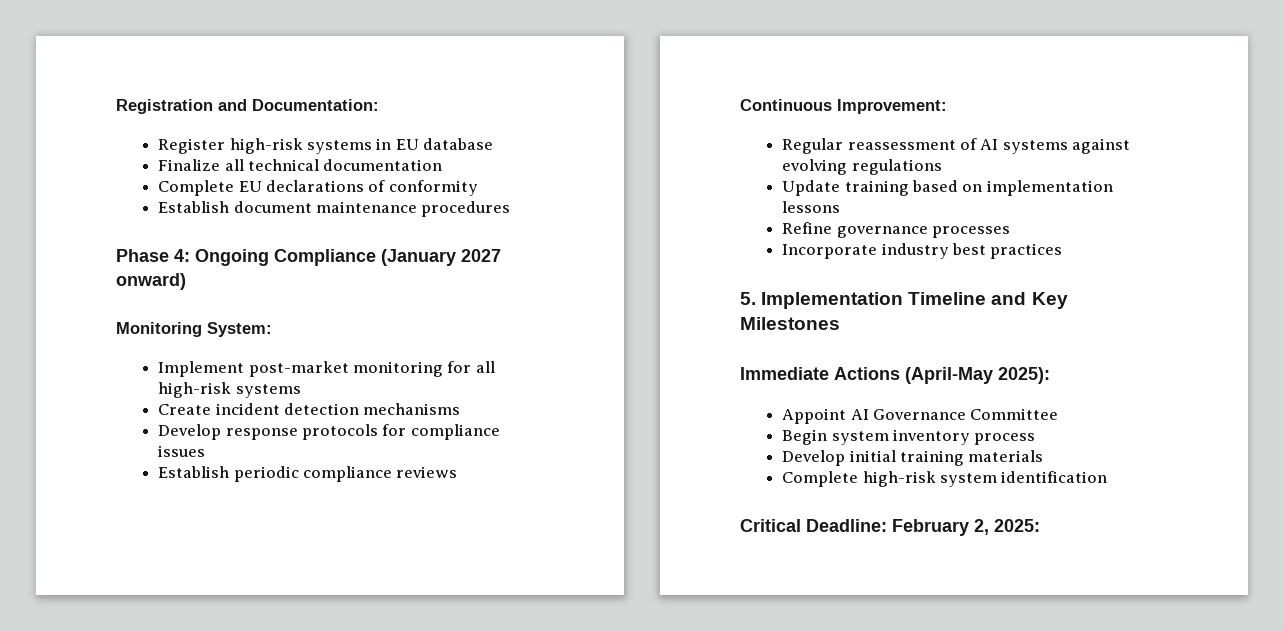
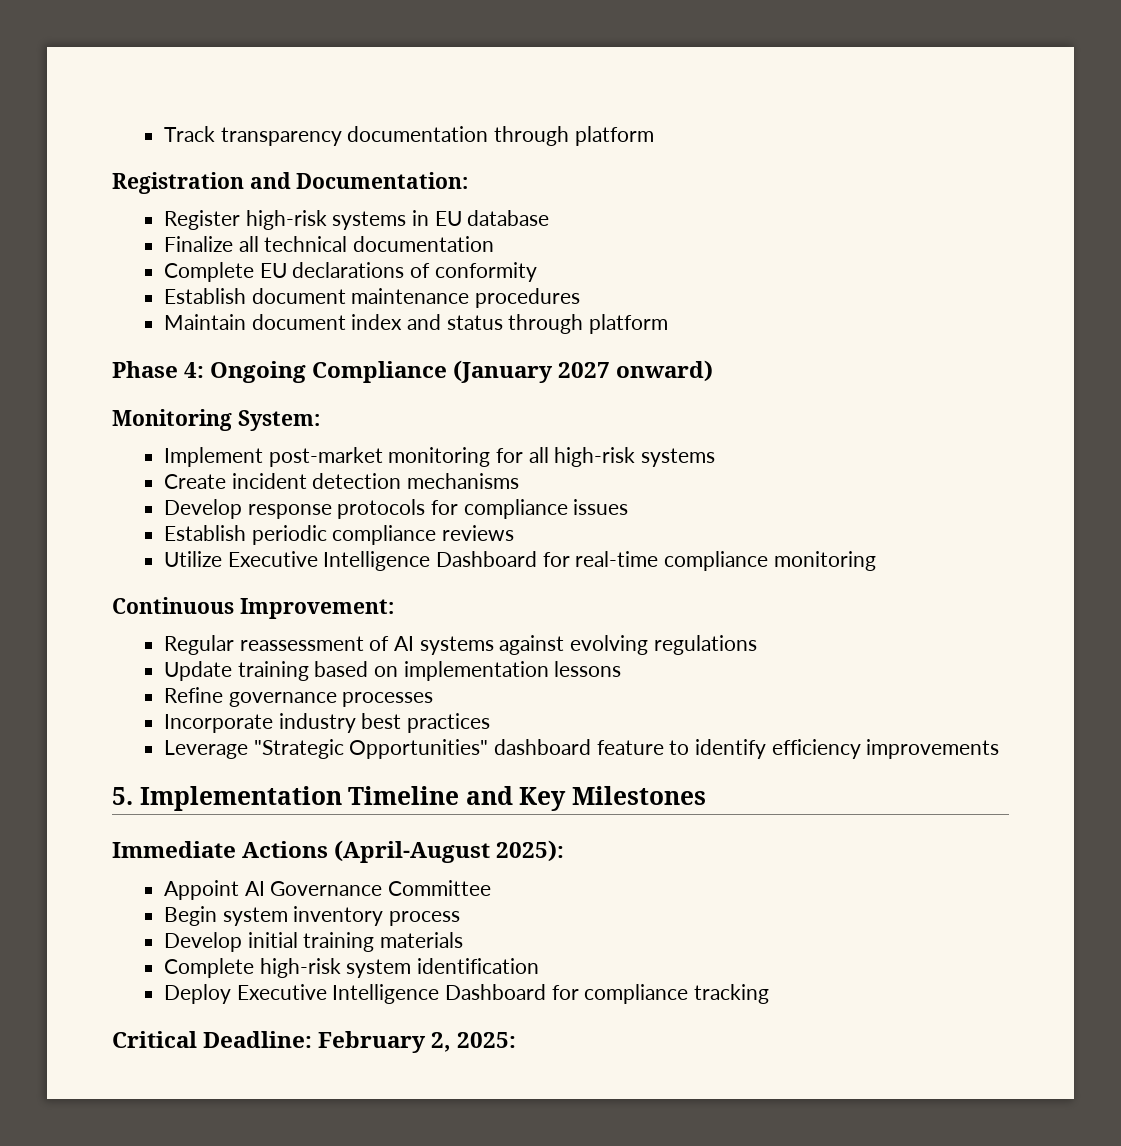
(116, 106) none -> [164,126,654,146] Track transparency documentation through platform //
(511, 209) none -> [164,314,669,334] // Maintain document index and status through platform
(458, 472) none -> [164,551,876,571] // Utilize Executive Intelligence Dashboard for real-time compliance monitoring
(1063, 251) none -> [164,739,1000,759] // Leverage "Strategic Opportunities" dashboard feature to identify efficiency improvements
[905,367,993,384] (April-May -> [334,840,491,863] (April-August
(1108, 477) none -> [164,984,770,1004] // Deploy Executive Intelligence Dashboard for compliance tracking

